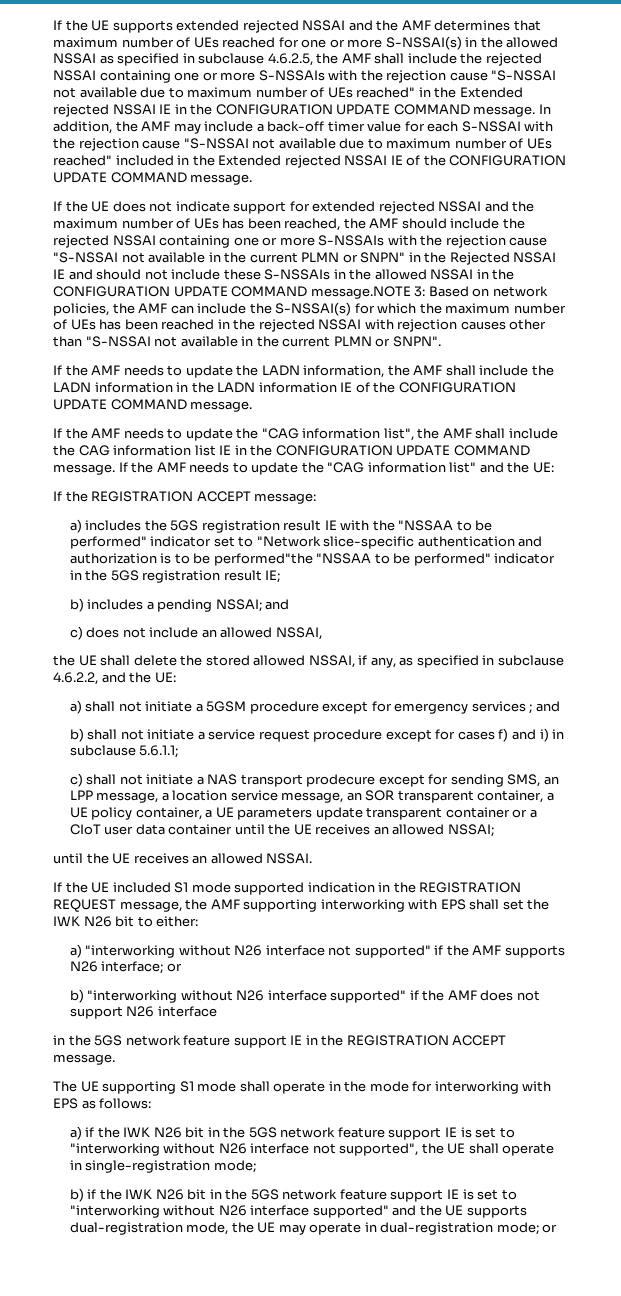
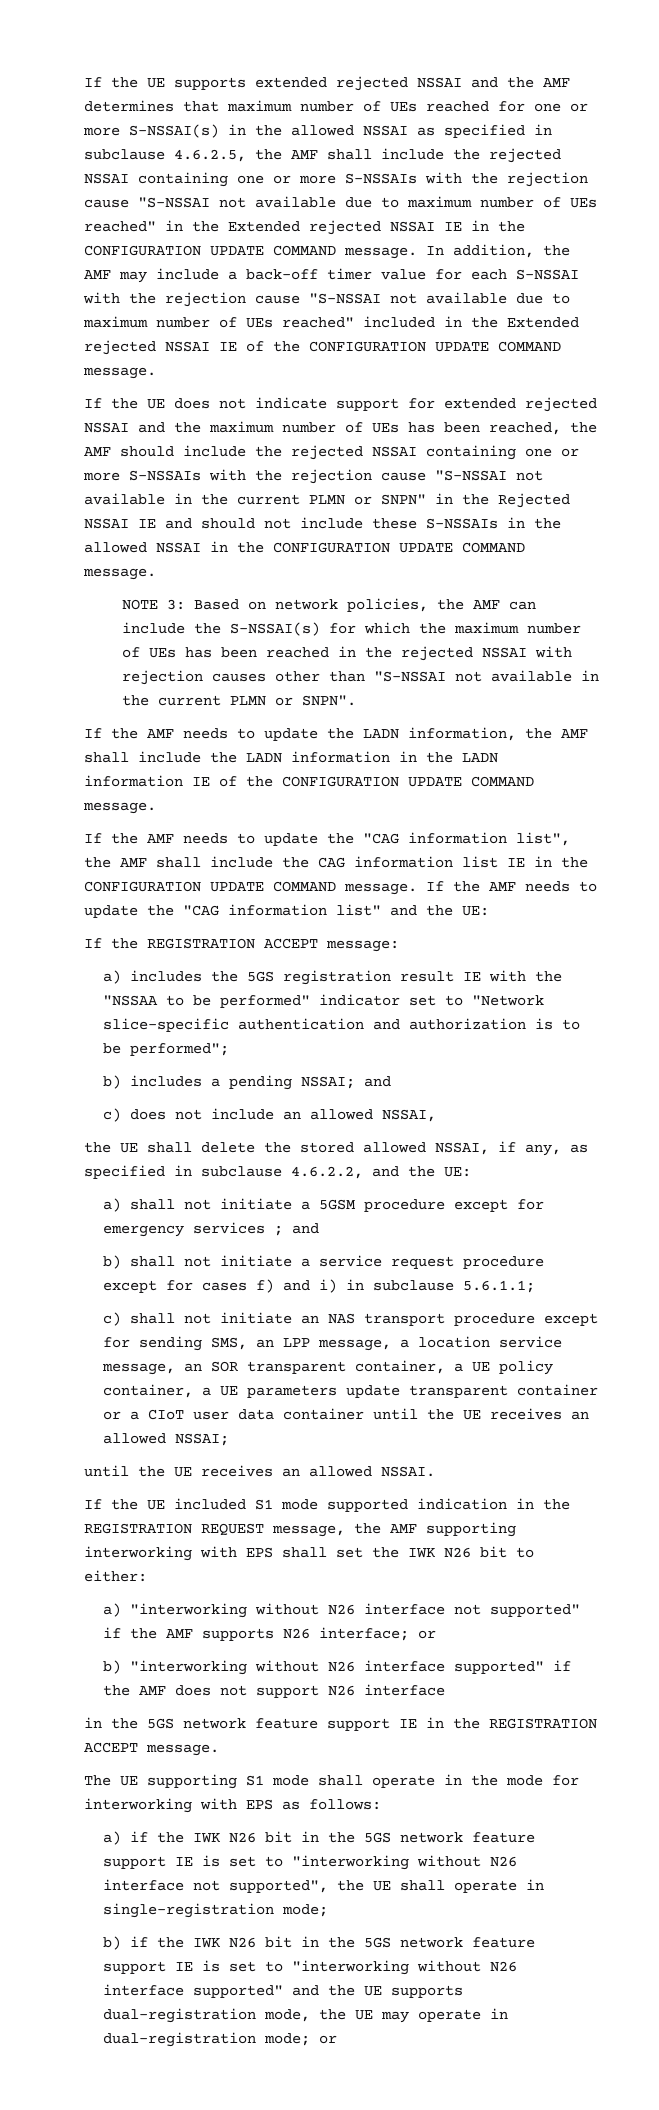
[310,286,411,299] message.NOTE -> [83,568,156,580] [122,599,159,610] message. // NOTE
[213,553,556,566] [69,570,281,583] performed"the "NSSAA to be performed" indicator in the 5GS registration result IE; -> [130,1043,230,1056] performed";
[196,776,204,785] a -> [301,1315,320,1324] an
[306,774,376,787] prodecure -> [454,1313,536,1326] procedure

